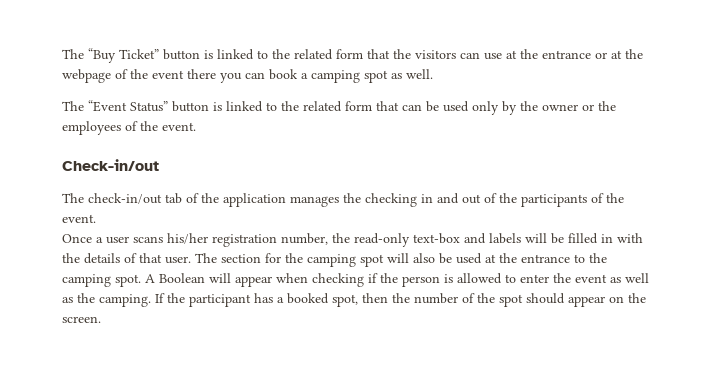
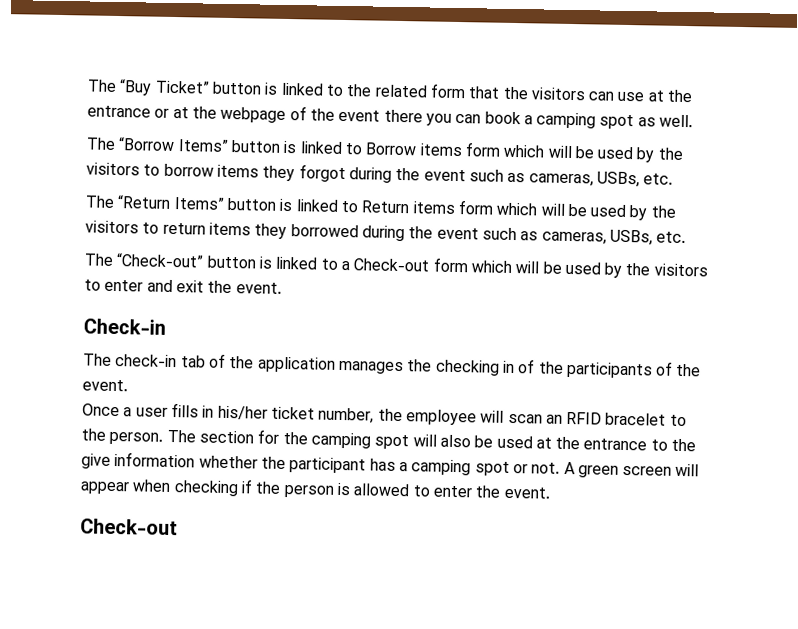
[88,100,616,115] [62,121,196,135] [62,159,159,171] [62,193,162,204] “Event Status” button is linked to the related form that can be used only by the owner or the employees of the event. // Check-in/out // The check-in/out -> [118,137,683,163] [86,162,674,188] [85,195,676,221] [85,220,687,246] [84,253,708,278] [84,279,282,294] [83,318,166,335] [83,353,178,368] “Borrow Items” button is linked to Borrow items form which will be used by the visitors to borrow items they forgot during the event such as cameras, USBs, etc. // The “Return Items” button is linked to Return items form which will be used by the visitors to return items they borrowed during the event such as cameras, USBs, etc. // The “Check-out” button is linked to a Check-out form which will be used by the visitors to enter and exit the event. // Check-in // The check-in
[437,193,481,204] and out -> (515, 367) none
[133,233,643,247] [62,253,191,264] scans his/her registration number, the read-only text-box and labels will be filled in with the details of that user. -> [170,402,687,427] [81,428,164,445] fills in his/her ticket number, the employee will scan an RFID bracelet to the person.
[62,273,205,287] camping spot. A Boolean -> [81,452,673,478] give information whether the participant has a camping spot or not. A green screen
[575,273,649,283] [62,293,646,307] [62,316,101,323] event as well as the camping. If the participant has a booked spot, then the number of the spot should appear on the screen. -> [503,486,550,499] [80,518,178,536] event. // Check-out

